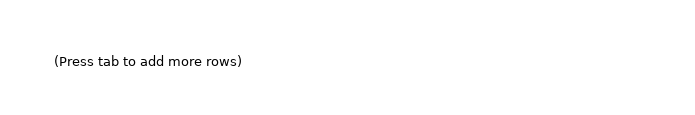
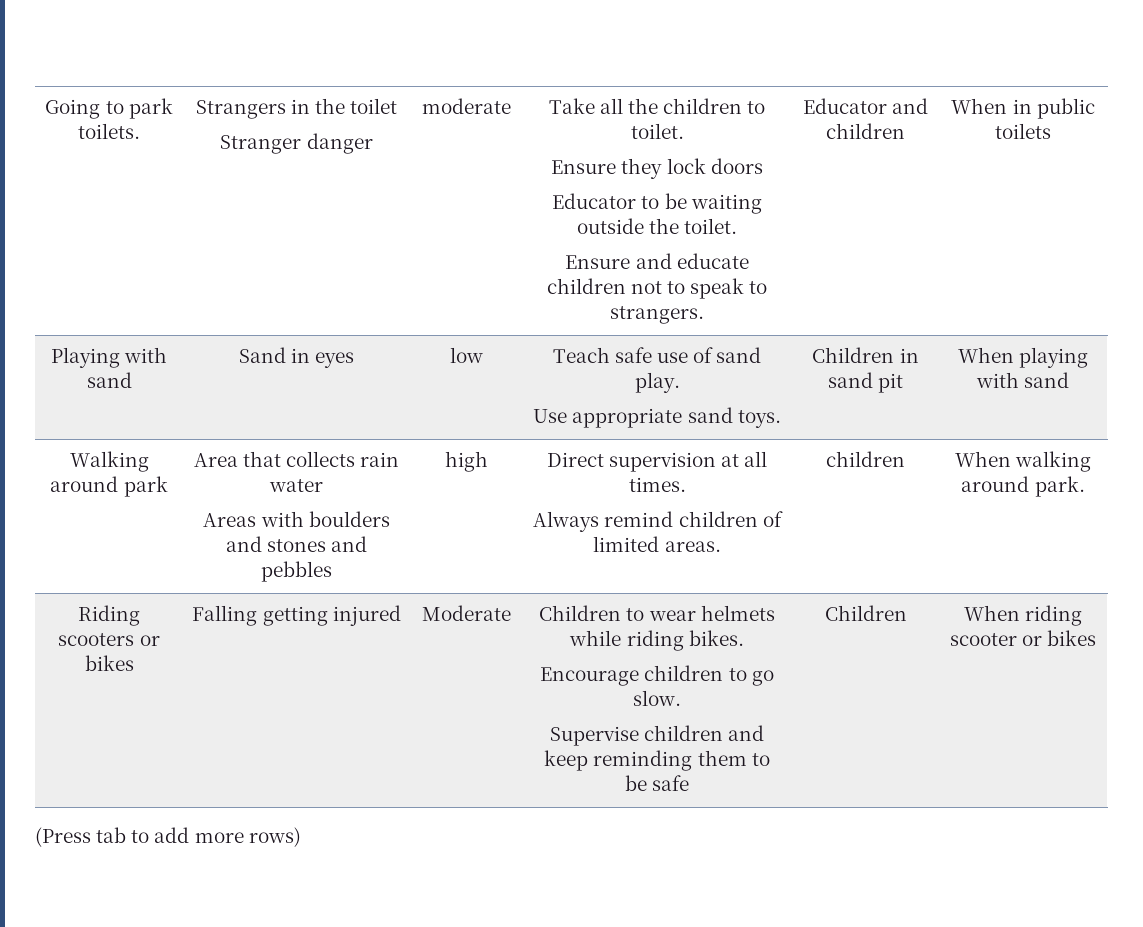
(54, 61) none -> [45,98,173,119] [78,123,140,139] [195,98,398,119] [220,133,373,154] [421,98,511,114] [548,98,766,114] [630,123,684,139] [551,158,763,179] [552,193,762,214] [576,218,738,234] [565,253,749,269] [546,278,768,299] [610,306,704,324] [802,98,929,114] [826,123,905,139] [951,98,1095,119] [995,123,1051,139] [50,347,168,368] [86,372,132,388] [238,347,355,368] [449,347,483,363] [552,347,762,363] [634,372,680,393] [533,407,781,428] [812,347,919,363] [827,372,904,393] [957,347,1089,368] [975,372,1070,388] [69,451,149,472] [50,476,168,497] [193,451,400,467] [269,479,323,492] [203,511,390,527] [225,536,368,552] [261,561,332,582] [444,451,488,472] [546,451,768,472] [628,477,686,492] [533,511,783,532] [593,536,721,552] [826,451,905,467] [954,451,1092,472] [961,476,1085,497] [78,605,140,626] [58,633,160,646] [84,655,134,671] [192,605,401,626] [421,605,511,621] [539,605,775,621] [569,630,744,651] [540,665,774,686] [633,690,681,706] [549,725,765,746] [544,750,770,771] [624,775,690,791] [824,605,907,621] [963,605,1083,626] [949,630,1097,646] Going to park toilets. | Strangers in the toilet // Stranger danger | moderate | Take all the children to toilet. // Ensure they lock doors // Educator to be waiting outside the toilet. // Ensure and educate children not to speak to strangers. | Educator and children | When in public toilets // Playing with sand | Sand in eyes | low | Teach safe use of sand play. // Use appropriate sand toys. | Children in sand pit | When playing with sand // Walking around park | Area that collects rain water // Areas with boulders and stones and pebbles | high | Direct supervision at all times. // Always remind children of limited areas. | children | When walking around park. // Riding scooters or bikes | Falling getting injured | Moderate | Children to wear helmets while riding bikes. // Encourage children to go slow. // Supervise children and keep reminding them to be safe | Children | When riding scooter or bikes //

